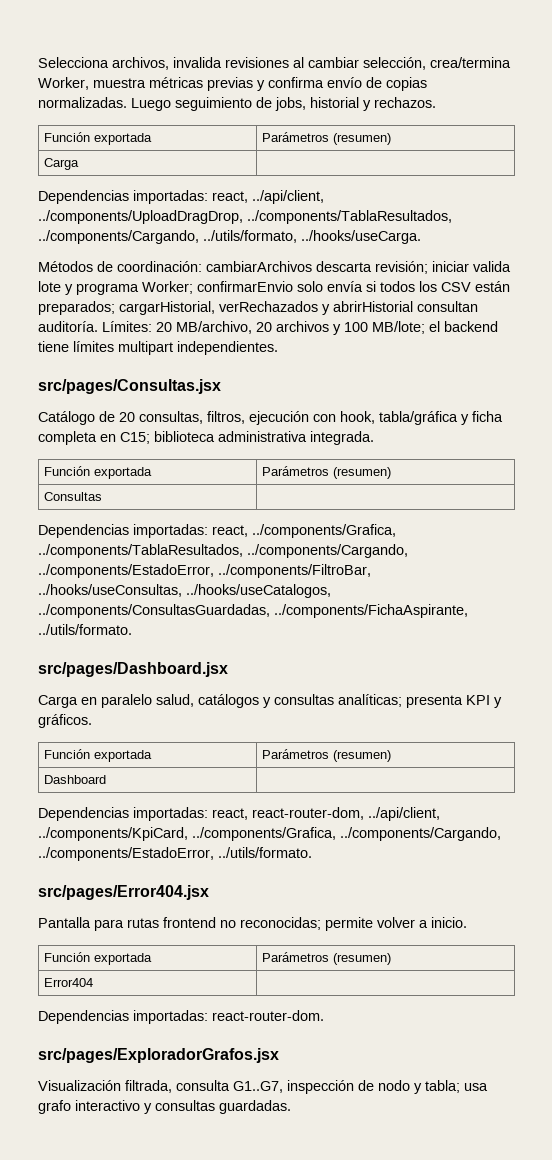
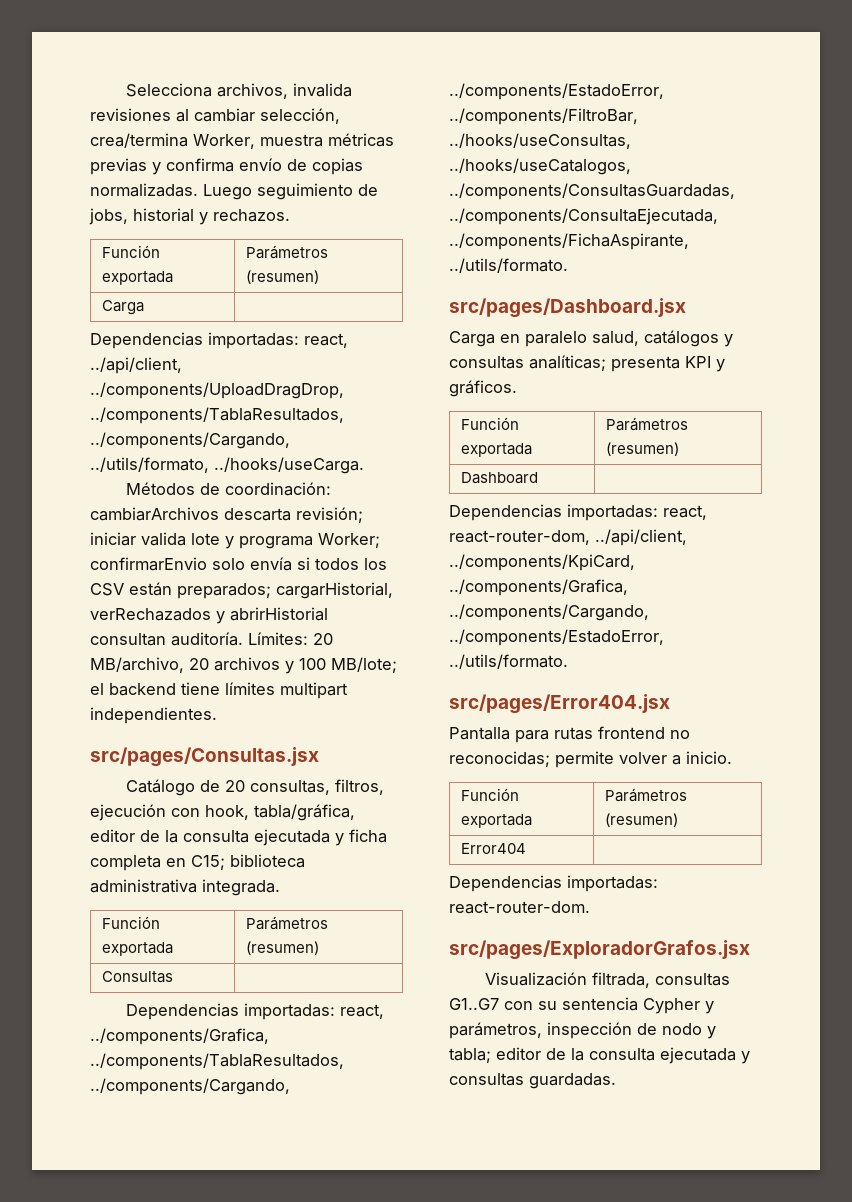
[379,411,458,425] tabla/gráfica -> [254,804,355,821] [90,829,330,846] tabla/gráfica, editor de la consulta ejecutada
(270, 611) none -> [449,208,718,225] ../components/ConsultaEjecutada,
[176,1080,283,1093] consulta G1..G7, -> [655,973,731,986] [449,997,714,1014] [449,1022,542,1039] consultas G1..G7 con su sentencia Cypher y parámetros,
[464,1083,488,1091] [38,1100,140,1114] usa grafo interactivo -> [496,1047,736,1064] editor de la consulta ejecutada

